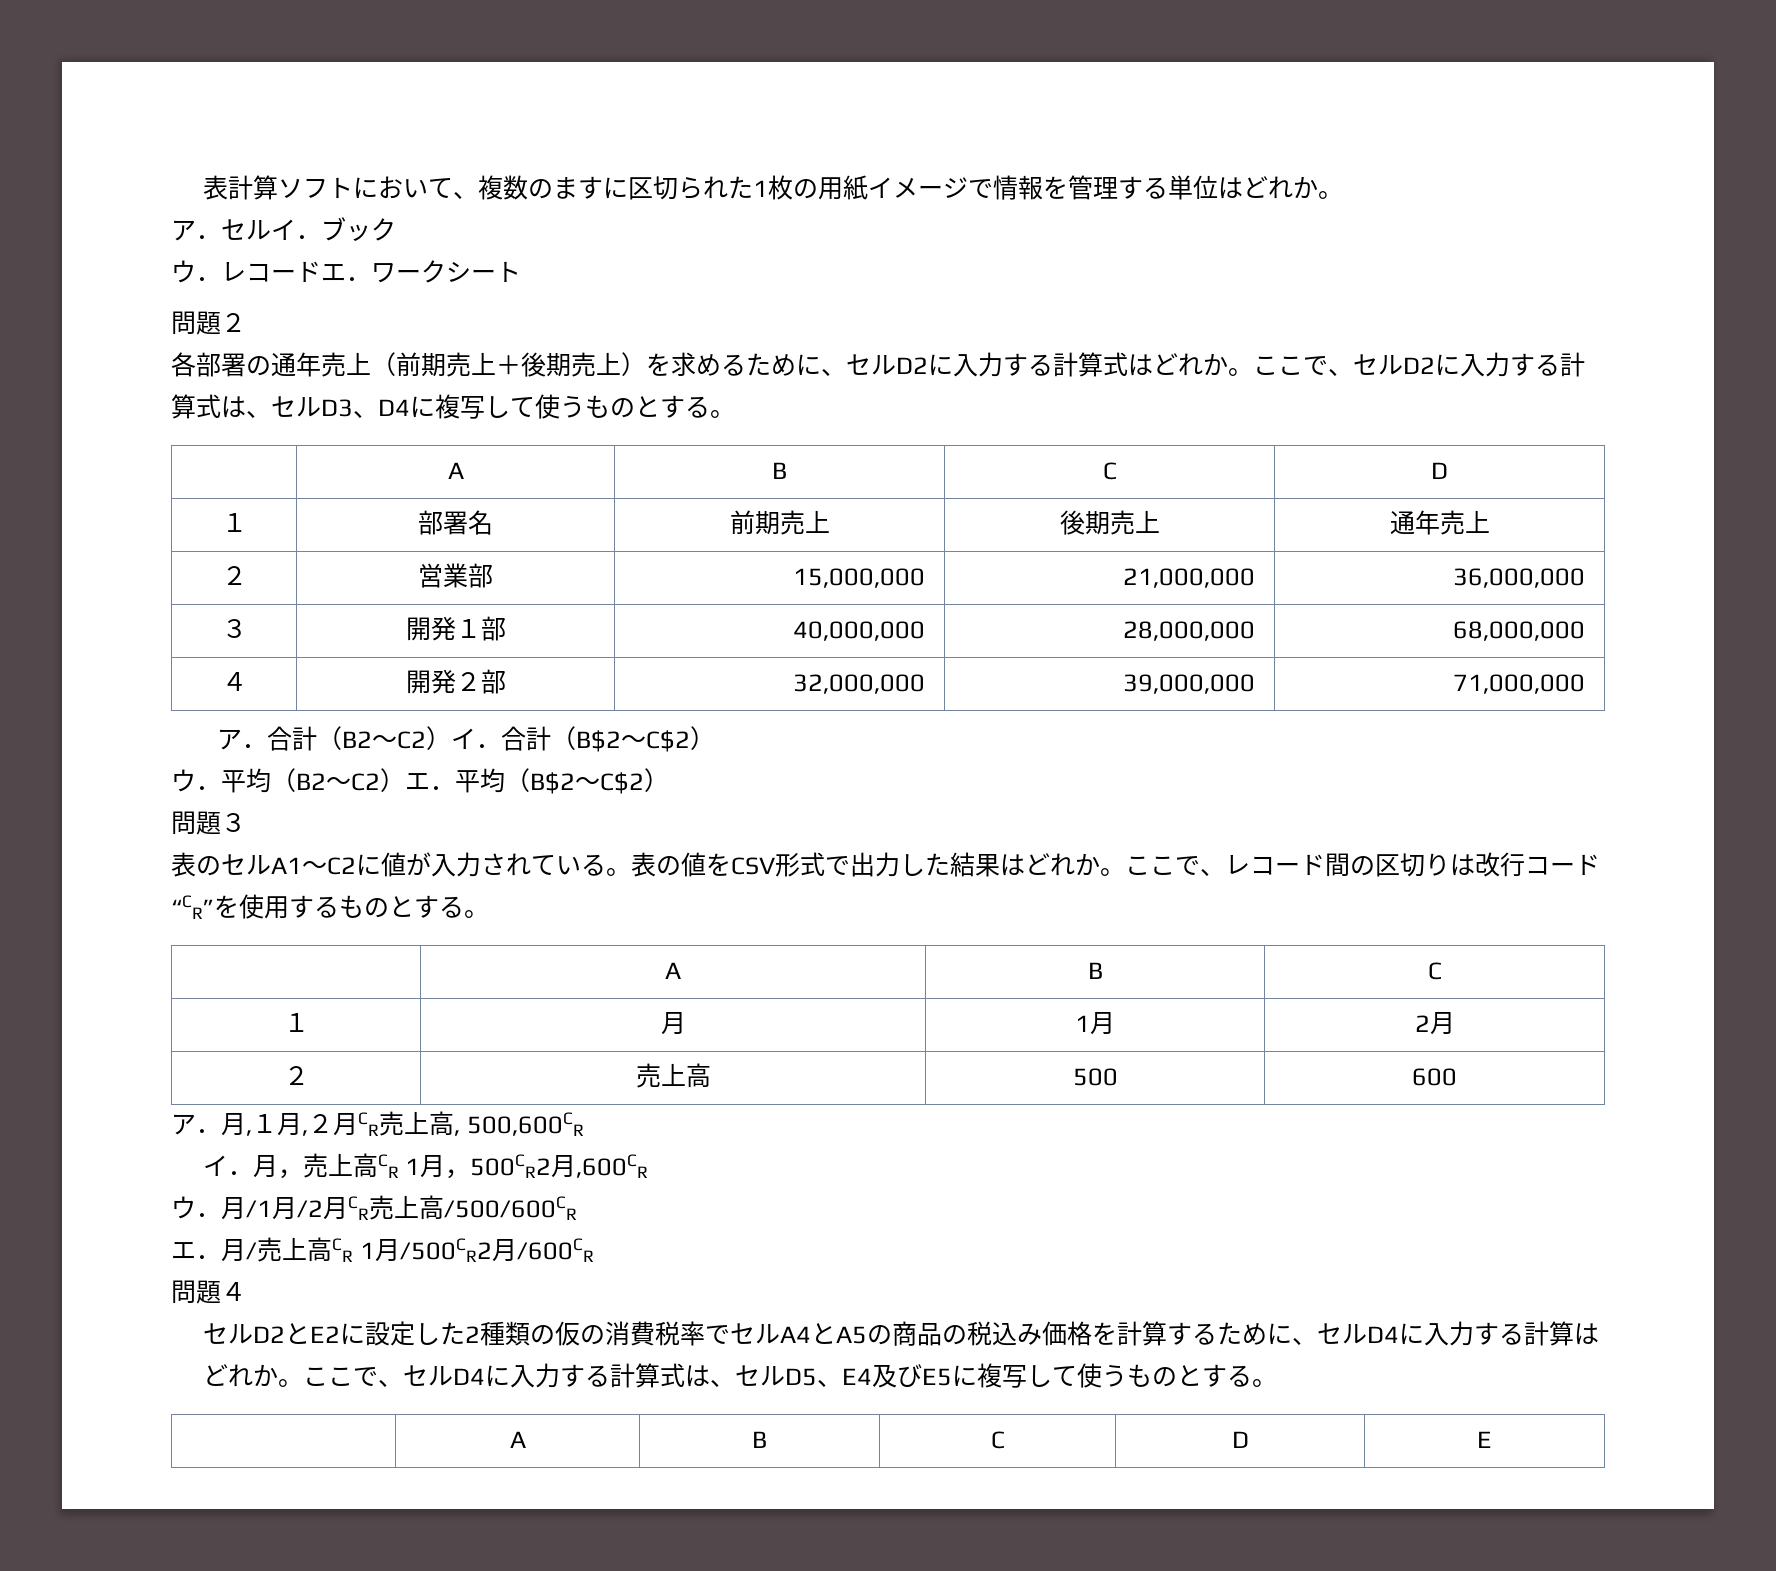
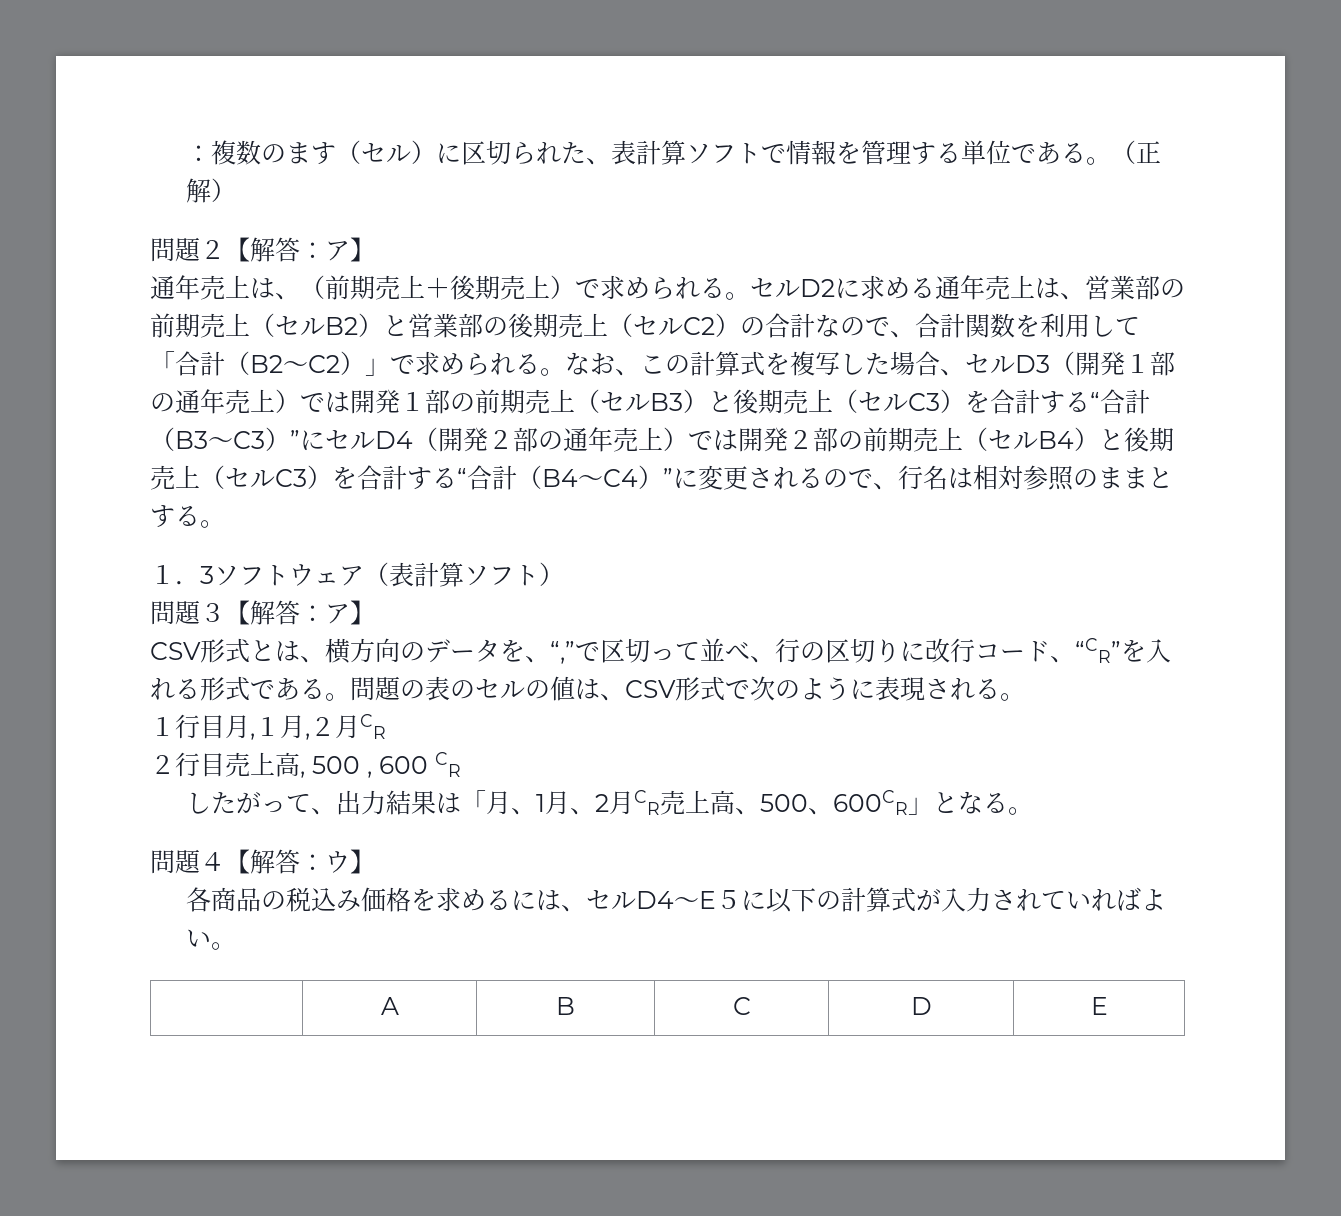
[202,175,968,200] 表計算ソフトにおいて、複数のますに区切られた1枚の用紙イメージ -> [186,140,762,165] ：複数のます（セル）に区切られた、表計算ソフト
[1217,176,1343,199] [171,217,396,241] [171,260,521,283] はどれか。 // ア．セルイ．ブック // ウ．レコードエ．ワークシート -> [1011,140,1162,165] [186,178,237,203] である。（正解）
[171,352,371,377] // 各部署の通年売上 -> [225,237,375,262] [150,275,300,300] 【解答：ア】 // 通年売上は、
[646,352,1585,377] [171,394,735,419] [447,462,464,479] [772,462,787,479] [1102,462,1117,480] [1431,462,1448,479] [221,513,247,532] [418,510,493,535] [729,510,830,535] [1059,510,1160,535] [1389,510,1490,535] [221,566,247,585] [418,563,493,588] [793,568,926,588] [1123,568,1256,588] [1453,568,1586,588] [221,619,247,638] [405,616,506,641] [793,621,926,641] [1123,621,1256,641] [1453,621,1586,641] [221,672,247,691] [405,669,506,694] [793,674,926,694] [1123,674,1256,694] [1453,674,1586,694] [217,729,268,750] を求めるために、セルD2に入力する計算式はどれか。ここで、セルD2に入力する計算式は、セルD3、D4に複写して使うものとする。 // | A | B | C | D // １ | 部署名 | 前期売上 | 後期売上 | 通年売上 // ２ | 営業部 | 15,000,000 | 21,000,000 | 36,000,000 // ３ | 開発１部 | 40,000,000 | 28,000,000 | 68,000,000 // ４ | 開発２部 | 32,000,000 | 39,000,000 | 71,000,000 // ア． -> [575,275,1185,300] [150,313,1140,338] [150,351,175,373] で求められる。セルD2に求める通年売上は、営業部の前期売上（セルB2）と営業部の後期売上（セルC2）の合計なので、合計関数を利用して「
[451,726,716,752] [171,768,669,794] [171,811,246,835] [171,852,1350,877] イ．合計（B$2～C$2） // ウ．平均（B2～C2）エ．平均（B$2～C$2） // 問題３ // 表のセルA1～C2に値が入力されている。表の値をCSV形式で出力した結果はどれか。ここで、レコード間 -> [365,351,1175,376] [150,389,1150,414] [150,427,1174,452] [150,465,1173,491] [150,505,225,528] [150,562,564,587] [150,600,375,625] [150,638,800,664] 」で求められる。なお、この計算式を複写した場合、セルD3（開発１部の通年売上）では開発１部の前期売上（セルB3）と後期売上（セルC3）を合計する“合計（B3～C3）”にセルD4（開発２部の通年売上）では開発２部の前期売上（セルB4）と後期売上（セルC3）を合計する“合計（B4～C4）”に変更されるので、行名は相対参照のままとする。 // １．3ソフトウェア（表計算ソフト） // 問題３【解答：ア】 // CSV形式とは、横方向のデータを、“,”で区切って並べ、行
[1450,854,1475,876] は -> [900,641,925,662] に
[171,894,489,919] [665,962,681,979] [1087,962,1103,979] [1427,962,1442,980] [283,1013,309,1032] [660,1012,686,1035] [1075,1012,1115,1035] [1414,1012,1455,1035] [283,1066,309,1085] [635,1063,711,1088] [1072,1068,1118,1086] [1412,1068,1457,1086] [171,1114,221,1135] “CR”を使用するものとする。 // | A | B | C // １ | 月 | 1月 | 2月 // ２ | 売上高 | 500 | 600 // ア． -> [1050,638,1171,663] [150,676,1025,701] [150,714,225,739] 、“CR”を入れる形式である。問題の表のセルの値は、CSV形式で次のように表現される。 // １行目
(379, 1124) none -> [150,752,225,777] // ２行目
[466,1112,584,1136] [202,1153,649,1179] [171,1195,577,1220] [171,1237,594,1262] [171,1280,246,1304] [202,1321,892,1346] 500,600CR // イ．月，売上高CR 1月，500CR2月,600CR // ウ．月/1月/2月CR売上高/500/600CR // エ．月/売上高CR 1月/500CR2月/600CR // 問題４ // セルD2とE2に設定した2種類の仮の消費税率でセルA4とA5の -> [312,752,461,778] [186,790,1034,815] [150,849,375,874] [186,887,212,912] 500 , 600 CR // したがって、出力結果は「月、1月、2月CR売上高、500、600CR」となる。 // 問題４【解答：ウ】 // 各
[1116,1321,1599,1346] [202,1363,1252,1388] 計算するために、セルD4に入力する計算はどれか。ここで、セルD4に入力する計算式は、セルD5、E4及びE5に複写して使うものとする -> [436,887,1167,913] [186,929,212,947] 求めるには、セルD4～E５に以下の計算式が入力されていればよい

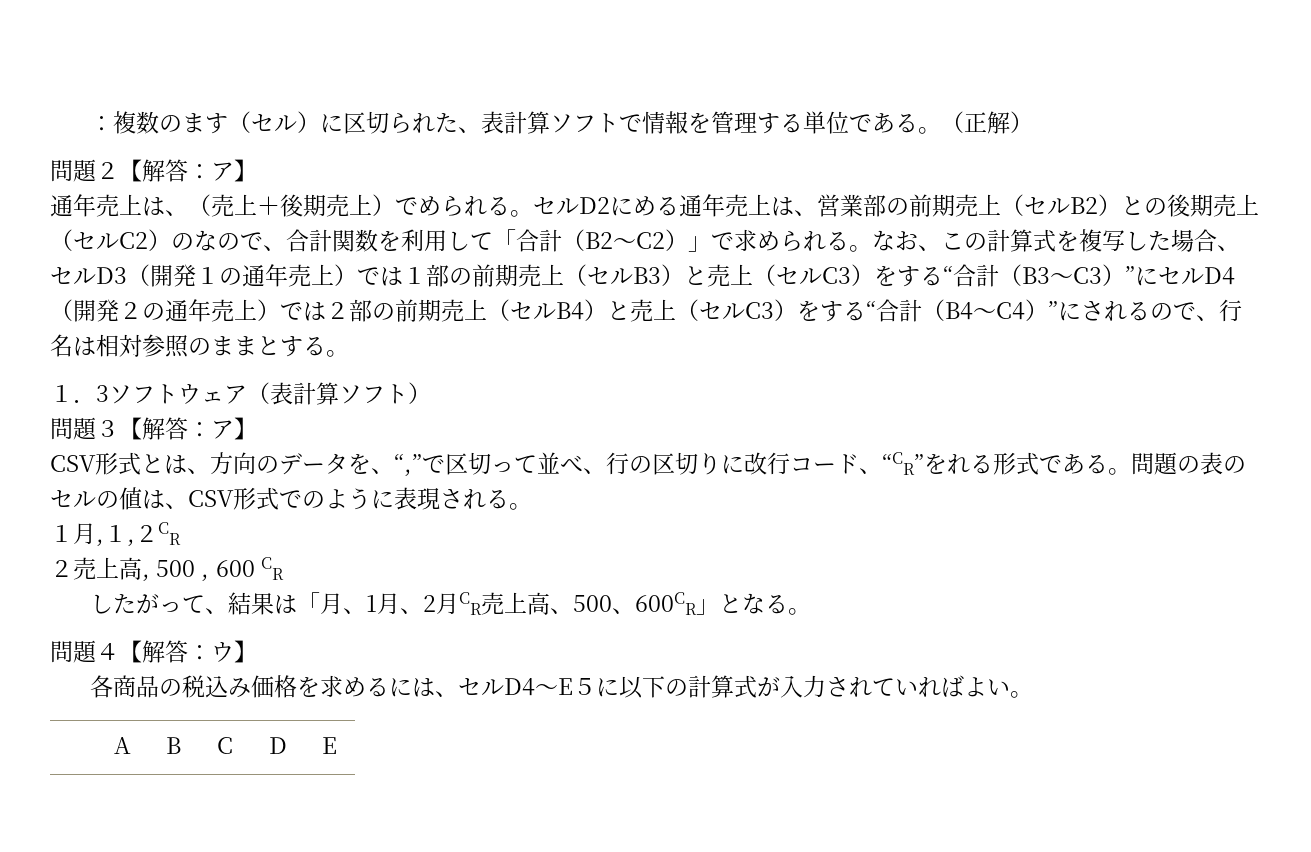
[325,275,375,300] 前期 -> (211, 205) none
[600,275,625,300] 求 -> (418, 206) none
[860,275,885,300] 求 -> (633, 206) none
[408,313,483,338] 営業部 -> (1144, 205) none
[765,313,815,338] 合計 -> (194, 241) none
[1150,351,1175,376] [150,389,400,414] 部の通年売上）では開発 -> [219,264,403,287] の通年売上）では
[733,389,1040,414] 後期売上（セルC3）を合計 -> [707,264,897,287] 売上（セルC3）を
[513,427,788,452] 部の通年売上）では開発 -> [142,299,326,322] の通年売上）では
[1124,427,1174,452] [150,465,407,490] 後期売上（セルC3）を合計 -> [630,299,820,322] 売上（セルC3）を
[698,465,748,490] 変更 -> (1081, 311) none
[325,638,350,663] 横 -> (210, 471) none
[1146,639,1171,663] 入 -> (947, 463) none
[750,676,775,701] 次 -> (302, 499) none
[175,714,225,739] 行目 -> (73, 533) none
[280,715,360,740] 月,２月 -> [127,525,158,546] ,２
[175,752,225,777] 行目 -> (73, 568) none
[336,790,387,815] 出力 -> (229, 611) none

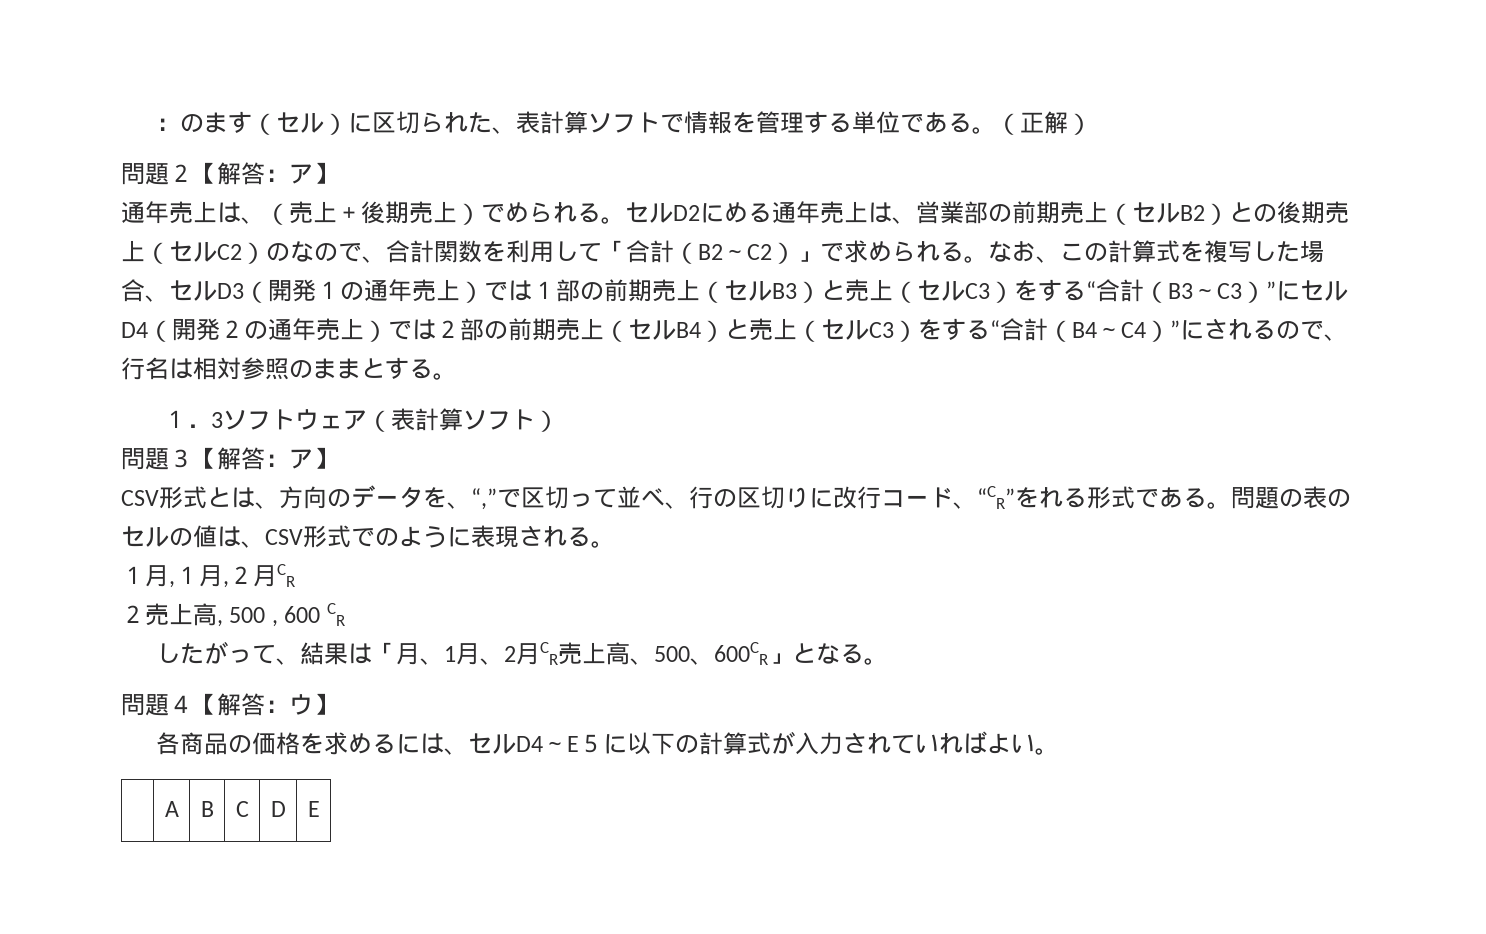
[90,111,160,134] ：複数 -> [155,118,180,131] ：
[127,525,158,546] ,２ -> [199,565,277,588] 月,２月
[182,675,252,698] 税込み -> (252, 744) none

